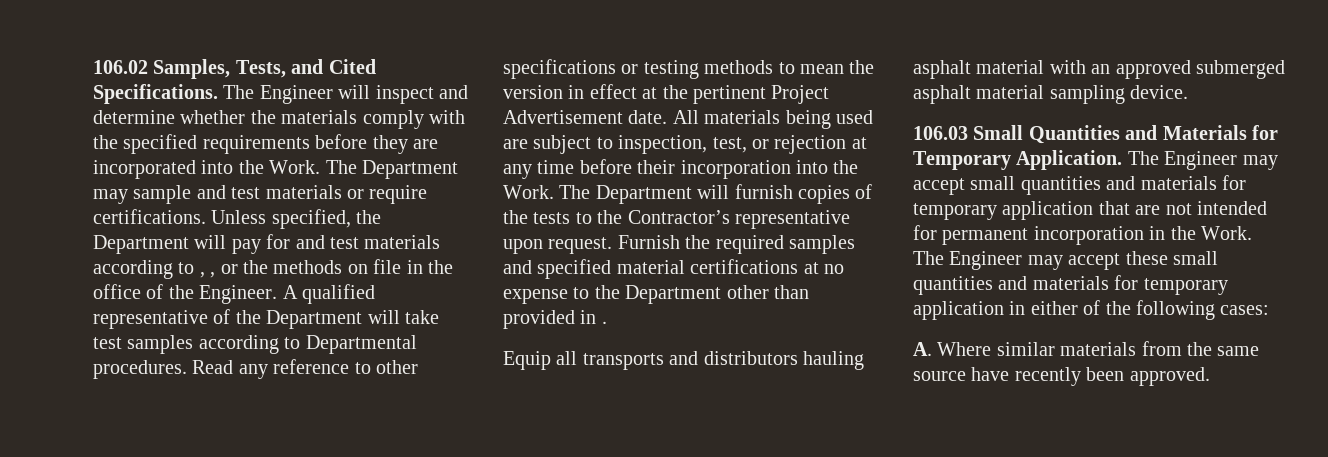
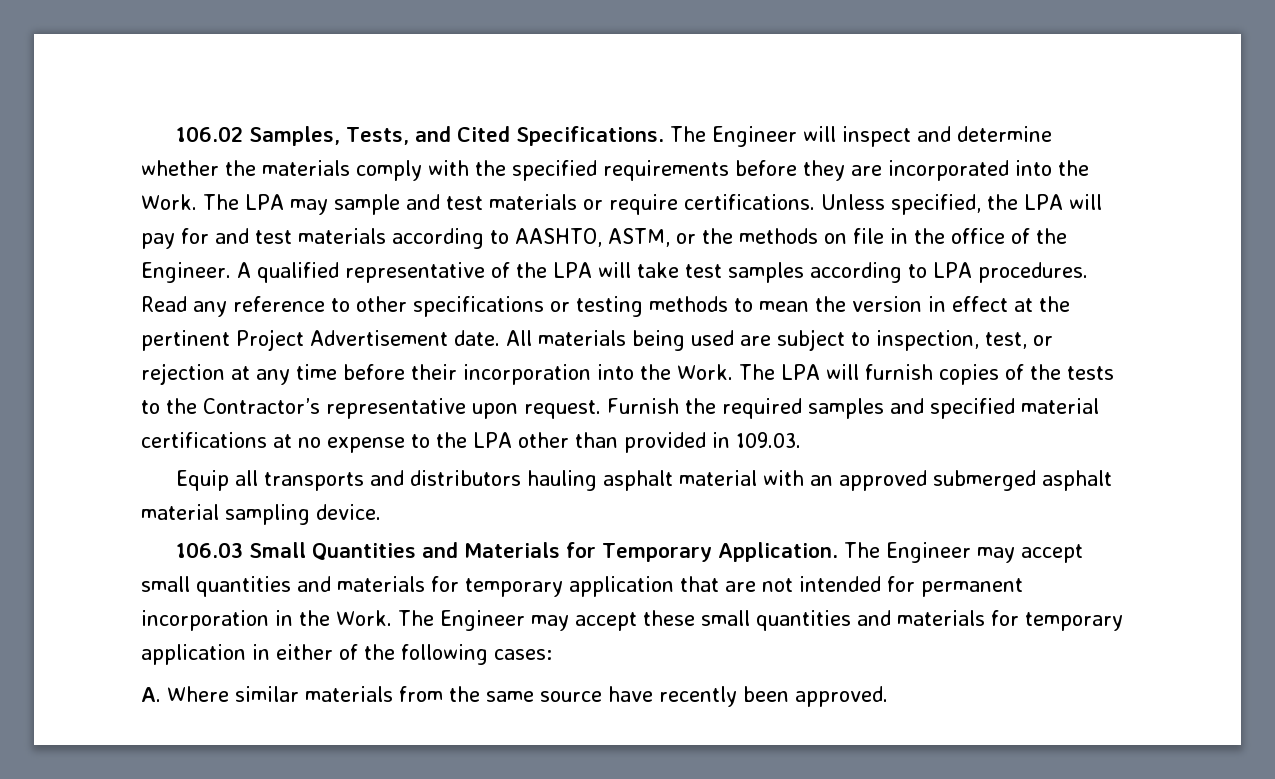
[362,160,458,179] Department -> [244,194,284,210] LPA
[93,235,189,254] Department -> [1023,194,1063,210] LPA
[199,272,216,278] , , -> [515,228,670,247] AASHTO, ASTM,
[266,310,363,329] Department -> [552,262,592,278] LPA
[305,335,417,354] Departmental -> [932,262,972,278] LPA
[595,185,692,204] Department -> [780,364,820,380] LPA
[625,285,722,304] Department -> [473,432,512,448] LPA
[601,321,607,324] . -> [735,432,801,448] 109.03.

